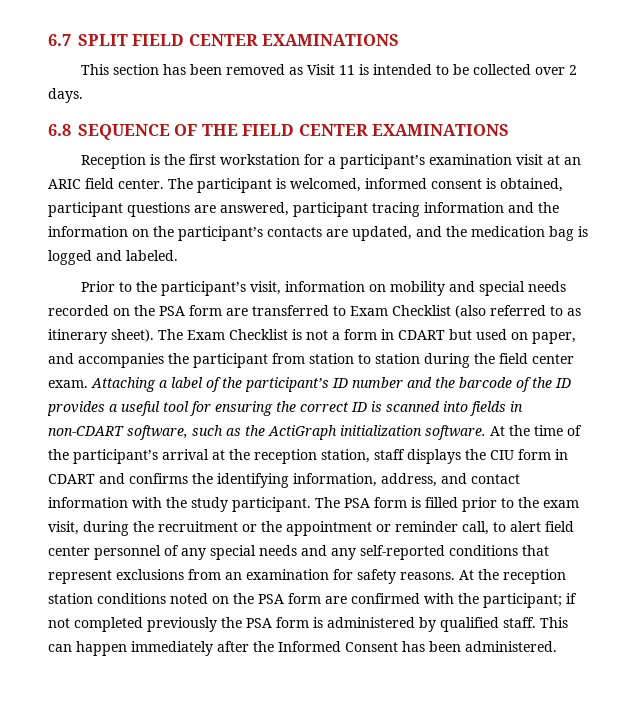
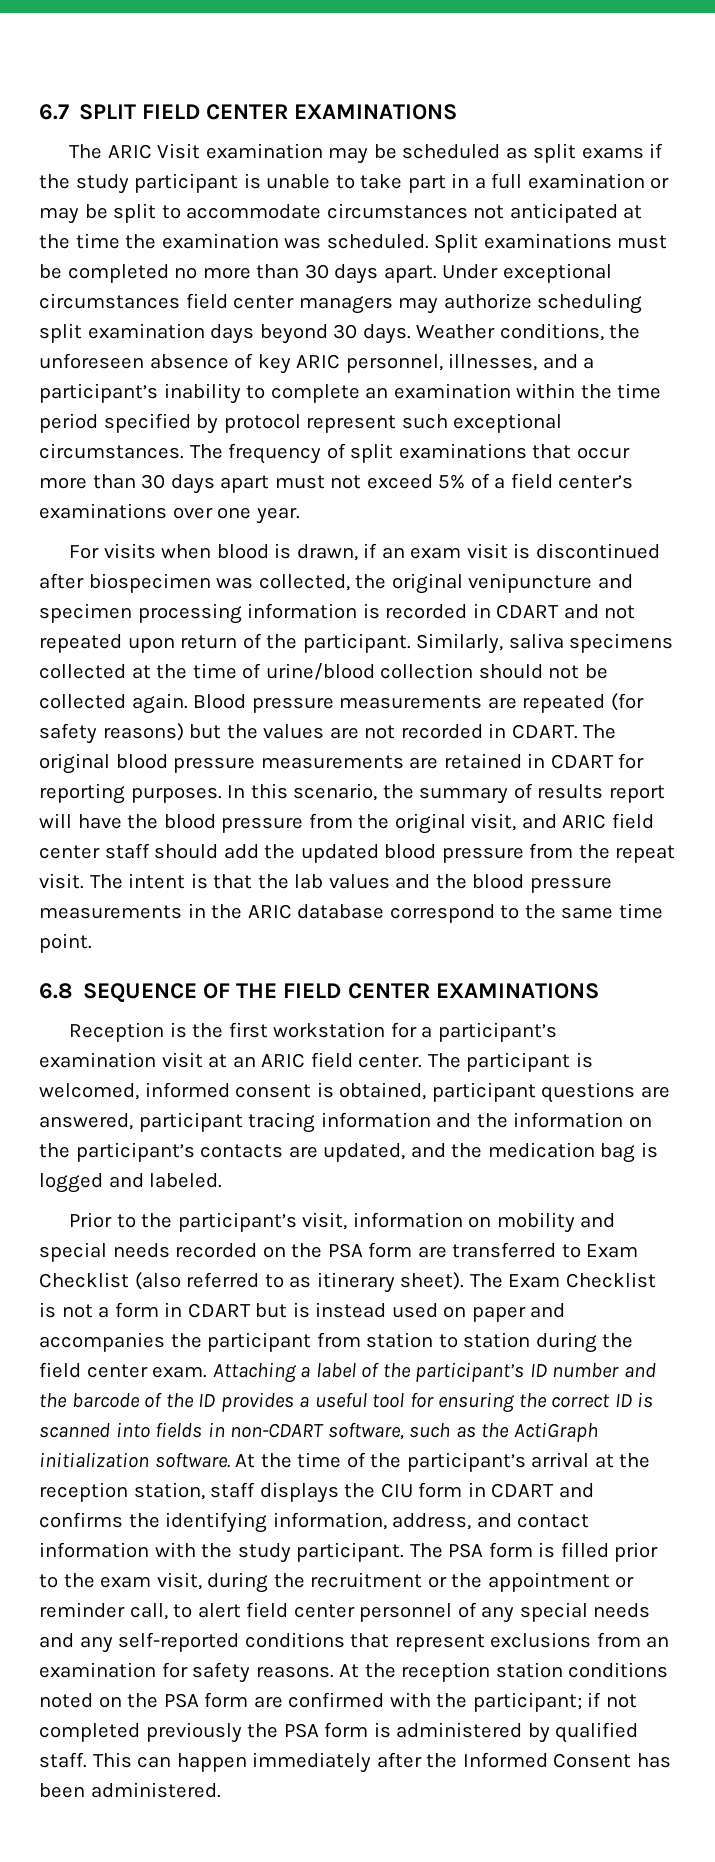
[81,64,578,75] [48,88,83,103] This section has been removed as Visit 11 is intended to be collected over 2 days. -> [69,143,664,164] [39,173,670,194] [39,203,643,224] [39,233,668,253] [39,263,612,284] [39,293,643,314] [39,323,641,344] [39,353,595,374] [39,383,662,404] [39,413,563,434] [39,443,630,464] [39,473,634,494] [39,503,300,524] [69,543,660,561] [39,573,633,594] [39,603,636,624] [39,633,674,654] [39,663,608,680] [39,693,644,714] [39,723,617,744] [39,753,645,774] [39,783,665,804] [39,813,654,834] [39,843,676,863] [39,873,612,893] [39,903,663,923] [39,933,92,953] The ARIC Visit examination may be scheduled as split exams if the study participant is unable to take part in a full examination or may be split to accommodate circumstances not anticipated at the time the examination was scheduled. Split examinations must be completed no more than 30 days apart. Under exceptional circumstances field center managers may authorize scheduling split examination days beyond 30 days. Weather conditions, the unforeseen absence of key ARIC personnel, illnesses, and a participant’s inability to complete an examination within the time period specified by protocol represent such exceptional circumstances. The frequency of split examinations that occur more than 30 days apart must not exceed 5% of a field center’s examinations over one year. // For visits when blood is drawn, if an exam visit is discontinued after biospecimen was collected, the original venipuncture and specimen processing information is recorded in CDART and not repeated upon return of the participant. Similarly, saliva specimens collected at the time of urine/blood collection should not be collected again. Blood pressure measurements are repeated (for safety reasons) but the values are not recorded in CDART. The original blood pressure measurements are retained in CDART for reporting purposes. In this scenario, the summary of results report will have the blood pressure from the original visit, and ARIC field center staff should add the updated blood pressure from the repeat visit. The intent is that the lab values and the blood pressure measurements in the ARIC database correspond to the same time point.
(472, 334) none -> [292,1302,387,1318] is instead
[532,332,576,344] paper, -> [471,1306,526,1322] paper

